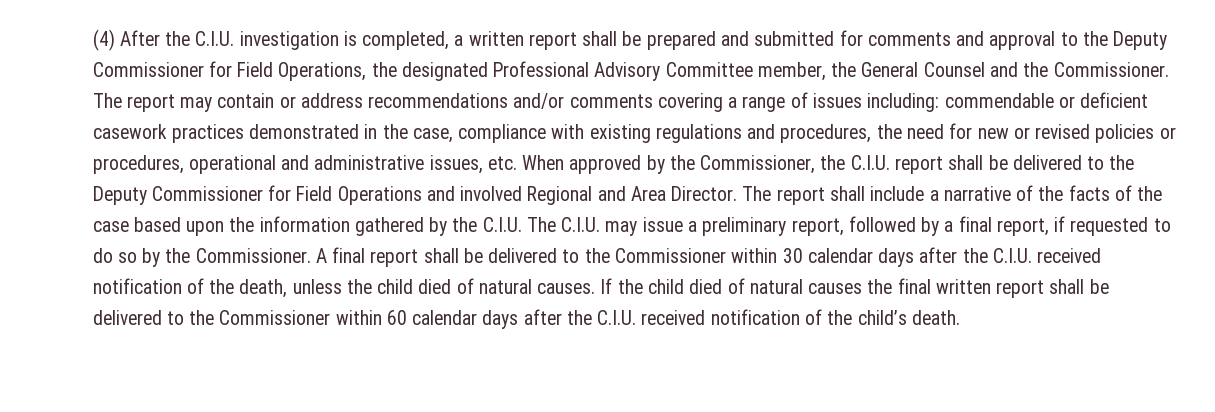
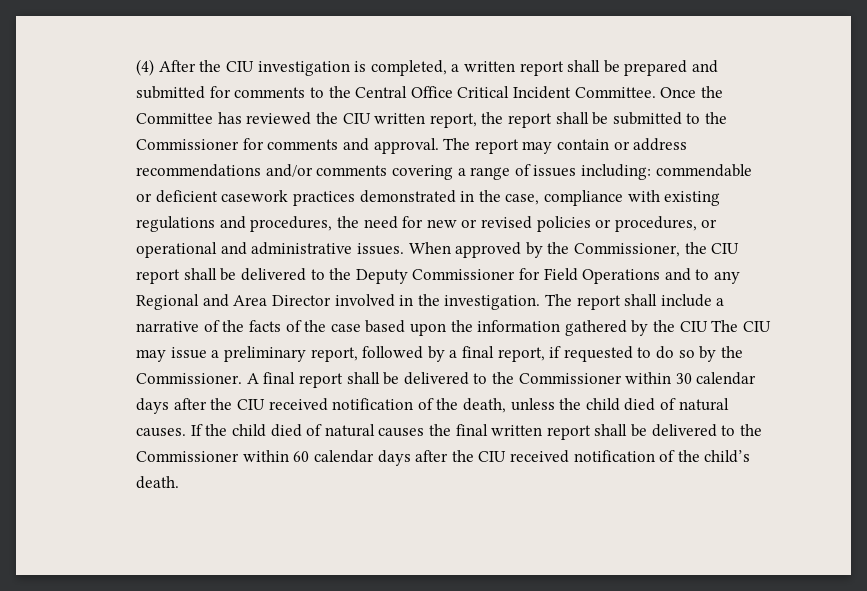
[195,31,235,46] C.I.U. -> [226,61,255,72] CIU
[956,31,1168,50] [92,61,1169,81] and approval to the Deputy Commissioner for Field Operations, the designated Professional Advisory Committee member, the General Counsel and the Commissioner. -> [310,86,723,99] [136,112,727,128] [136,138,439,154] to the Central Office Critical Incident Committee. Once the Committee has reviewed the CIU written report, the report shall be submitted to the Commissioner for comments and approval.
(184, 164) none -> [701,219,718,228] or
[429,155,517,174] issues, etc. -> [357,243,405,255] issues.
[850,155,890,170] C.I.U. -> [711,243,740,254] CIU
[460,186,523,201] involved -> [695,269,740,284] to any
[671,186,738,201] Director. -> [272,294,541,310] Director involved in the investigation.
[482,217,601,232] C.I.U. The C.I.U. -> [679,320,771,332] CIU The CIU
[992,248,1032,263] C.I.U. -> [237,399,266,410] CIU
[597,310,637,325] C.I.U. -> [478,451,507,462] CIU

